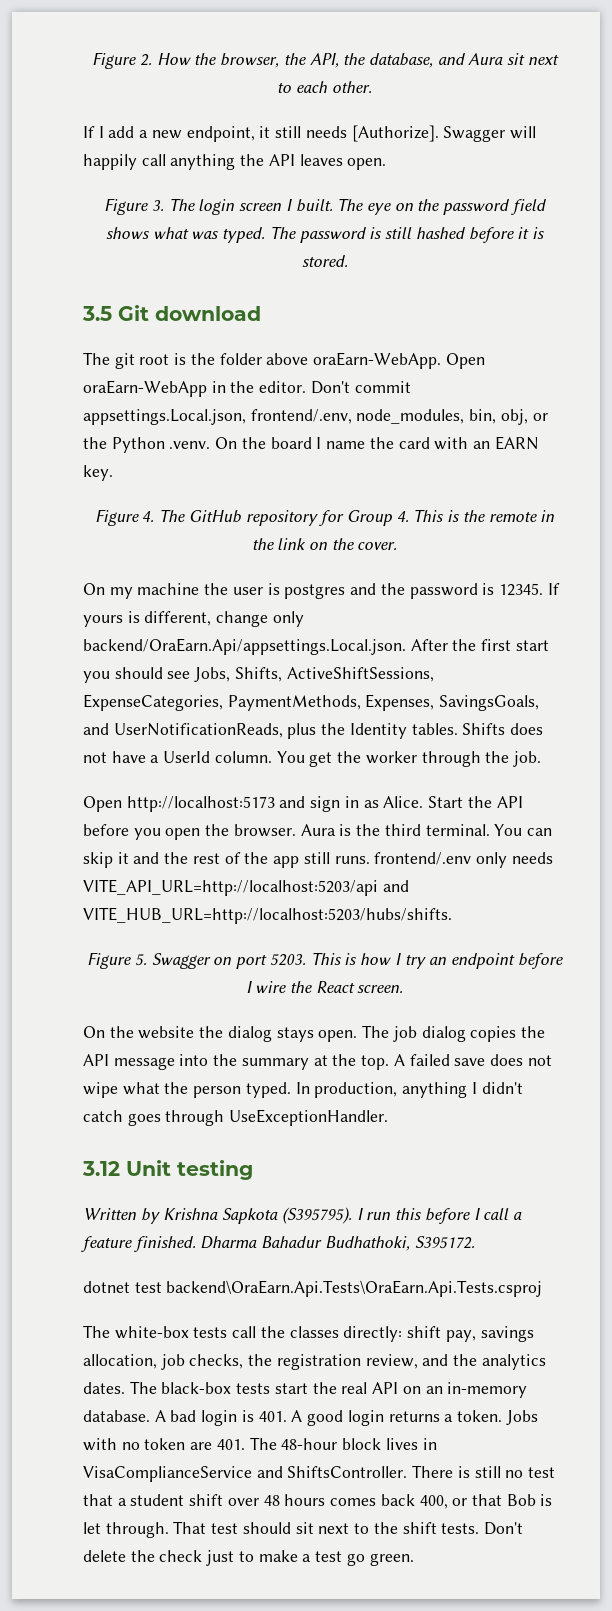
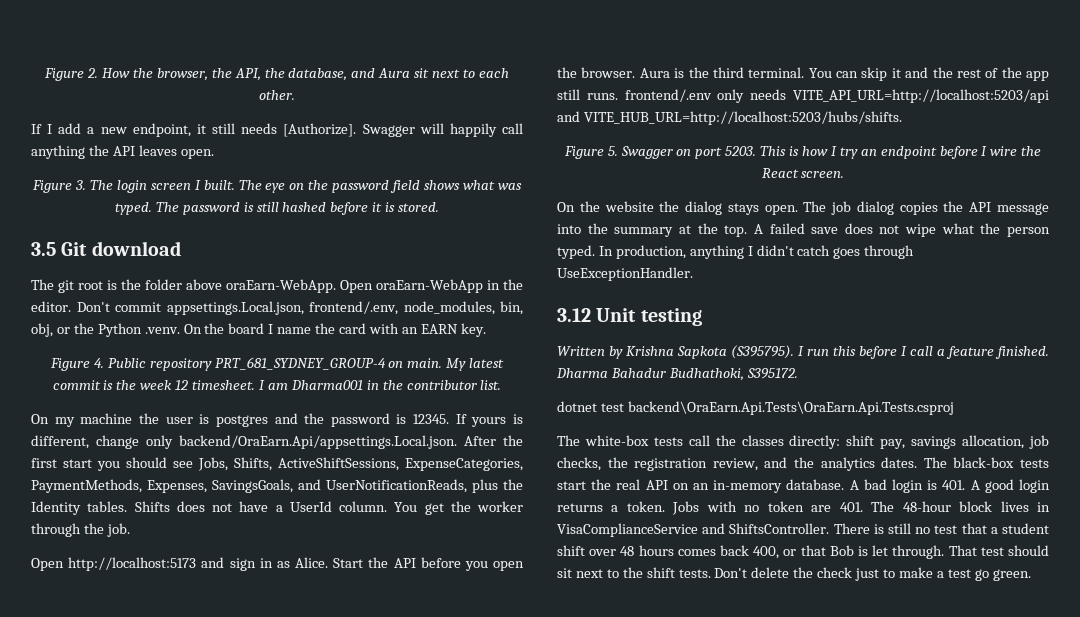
[159,509,556,526] [251,538,398,550] The GitHub repository for Group 4. This is the remote in the link on the cover. -> [107,357,505,371] [52,380,502,390] Public repository PRT_681_SYDNEY_GROUP-4 on main. My latest commit is the week 12 timesheet. I am Dharma001 in the contributor list.

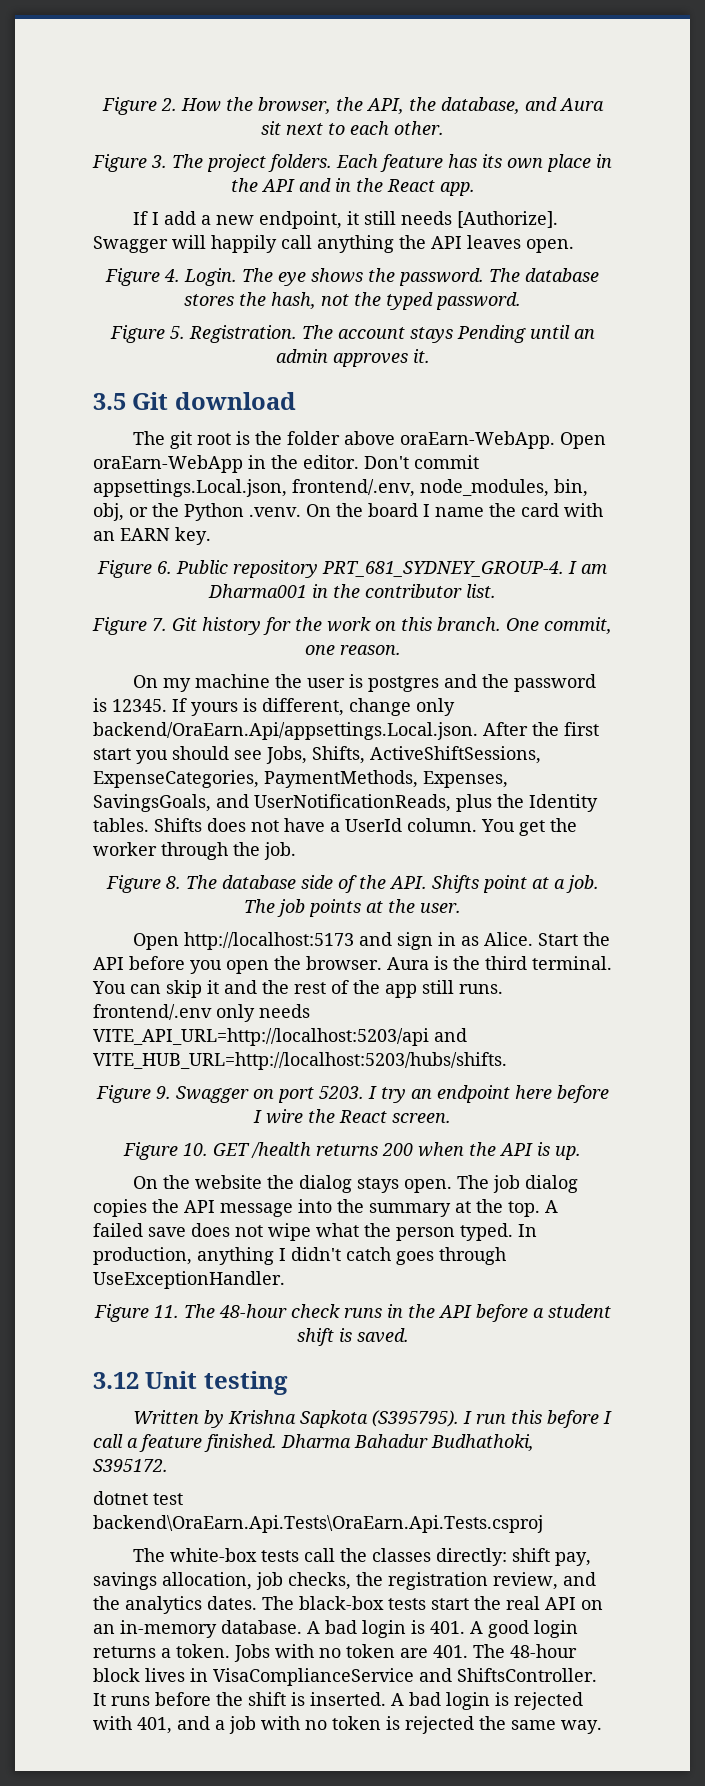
(295, 95) none -> [92,154,612,172] [230,178,475,196] // Figure 3. The project folders. Each feature has its own place in the API and in the React app.
[75,180,522,193] [114,202,440,215] 3. The login screen I built. The eye on the password field shows what was typed. The password is still hashed before it is stored. -> [164,268,599,286] [184,292,521,310] [109,325,595,343] [275,349,430,367] 4. Login. The eye shows the password. The database stores the hash, not the typed password. // Figure 5. Registration. The account stays Pending until an admin approves it.
[93,358,104,368] 4. -> [157,561,172,574] 6.
[214,357,505,371] [52,380,256,390] PRT_681_SYDNEY_GROUP-4 on main. My latest commit is the week 12 timesheet. -> [322,561,564,577] PRT_681_SYDNEY_GROUP-4.
(502, 385) none -> [92,617,612,635] [304,645,401,655] // Figure 7. Git history for the work on this branch. One commit, one reason.
(130, 530) none -> [105,875,599,893] [244,899,461,917] // Figure 8. The database side of the API. Shifts point at a job. The job points at the user.
[607,146,618,156] 5. -> [155,1086,171,1099] 9.
[760,146,828,156] This is how -> (364, 1092) none
(937, 152) none -> [514,1085,552,1099] here
(845, 174) none -> [123,1142,581,1160] // Figure 10. GET /health returns 200 when the API is up.
(693, 274) none -> [93,1304,611,1322] [296,1328,409,1346] // Figure 11. The 48-hour check runs in the API before a student shift is saved.
[833,523,1049,534] [557,545,1049,559] [557,567,1031,581] There is still no test that a student shift over 48 hours comes back 400, or that Bob is let through. That test should sit next to the shift tests. Don't delete the check just to make a test go green. -> [93,1692,583,1710] [93,1716,602,1734] It runs before the shift is inserted. A bad login is rejected with 401, and a job with no token is rejected the same way.

